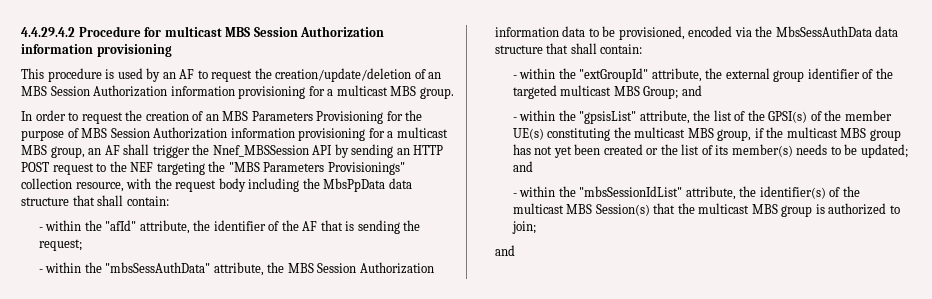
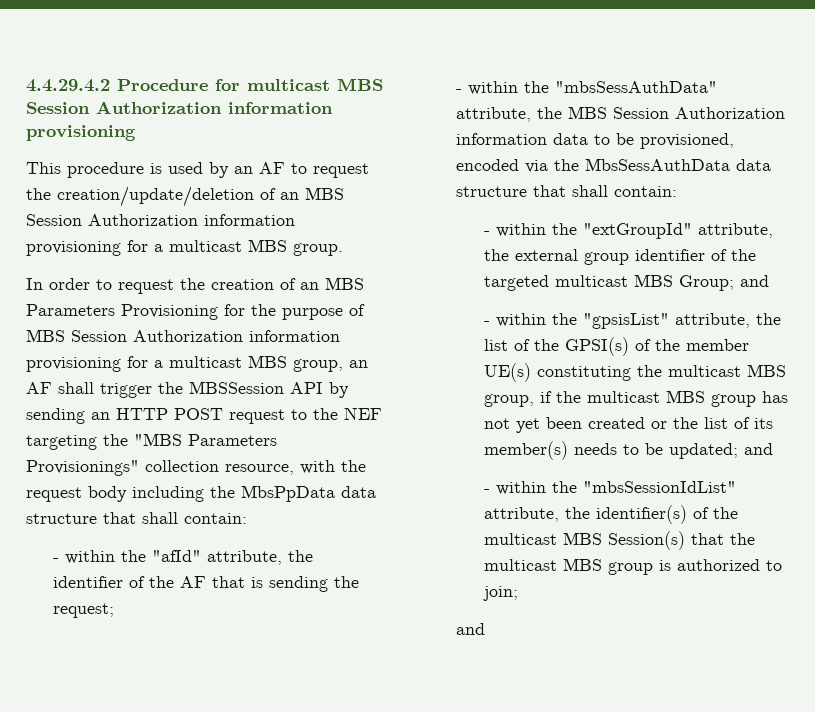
[212,145,309,157] Nnef_MBSSession -> [189,381,284,394] MBSSession

